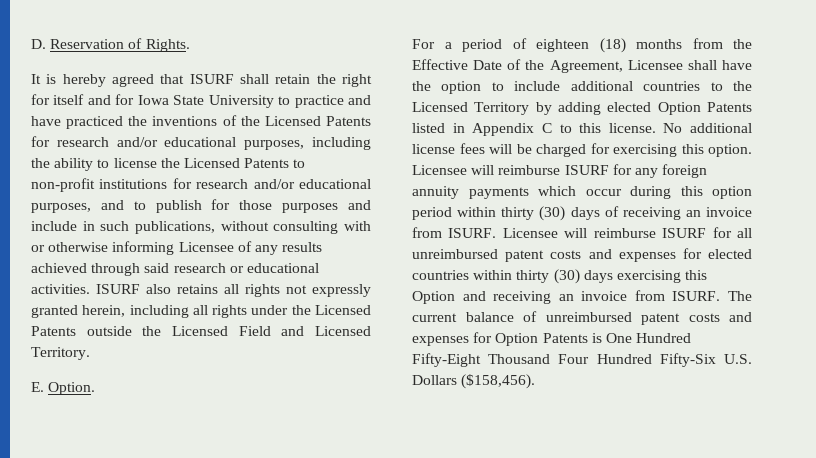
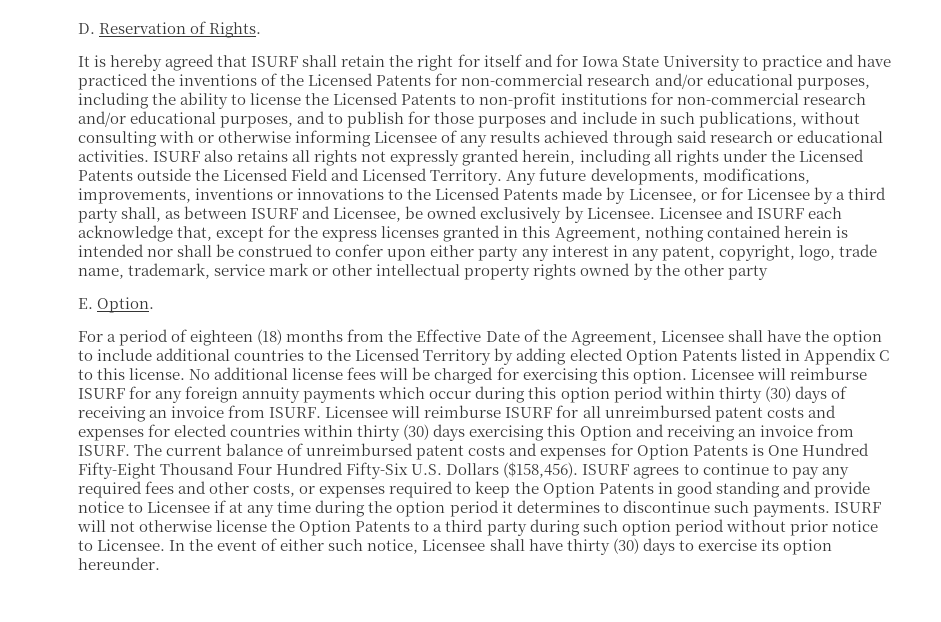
(50, 141) none -> [461,74,584,86] non-commercial
(192, 183) none -> [676,93,799,105] non-commercial
(90, 353) none -> [506,168,810,185] [78,187,886,204] [78,206,842,223] [78,225,848,242] [78,244,877,261] [78,263,768,280] Any future developments, modifications, improvements, inventions or innovations to the Licensed Patents made by Licensee, or for Licensee by a third party shall, as between ISURF and Licensee, be owned exclusively by Licensee. Licensee and ISURF each acknowledge that, except for the express licenses granted in this Agreement, nothing contained herein is intended nor shall be construed to confer upon either party any interest in any patent, copyright, logo, trade name, trademark, service mark or other intellectual property rights owned by the other party
(536, 381) none -> [582,463,849,479] [78,481,870,498] [78,500,881,517] [77,519,878,536] [78,538,832,555] [78,557,160,570] ISURF agrees to continue to pay any required fees and other costs, or expenses required to keep the Option Patents in good standing and provide notice to Licensee if at any time during the option period it determines to discontinue such payments. ISURF will not otherwise license the Option Patents to a third party during such option period without prior notice to Licensee. In the event of either such notice, Licensee shall have thirty (30) days to exercise its option hereunder.

